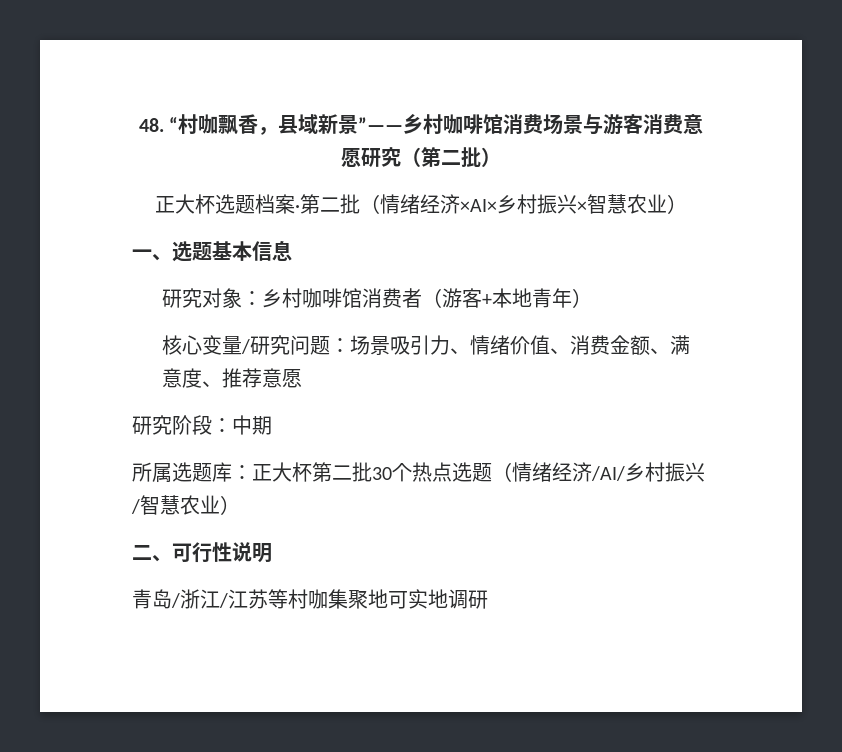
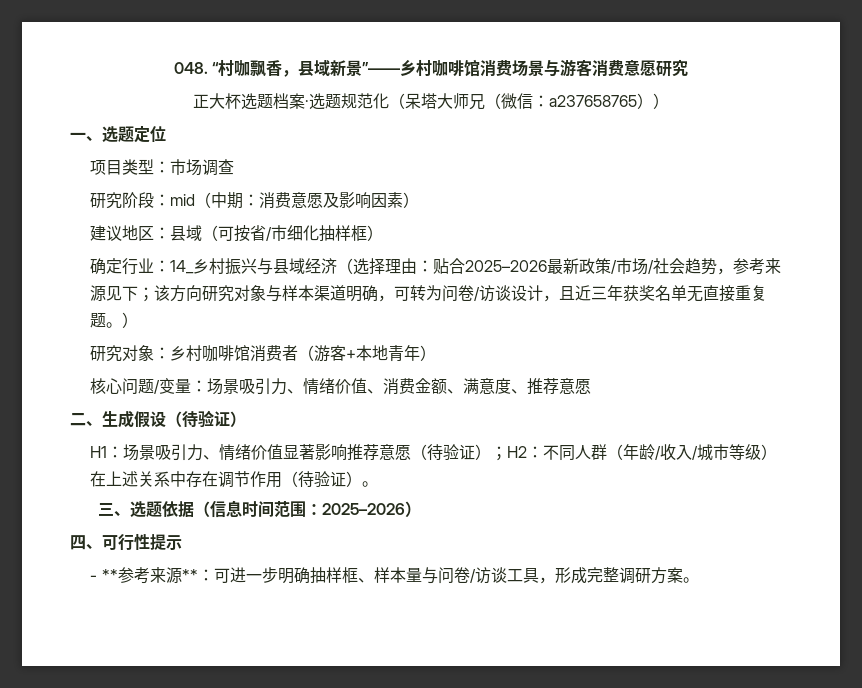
[138,118,164,132] 48. -> [173,62,208,74] 048.
[401,147,501,167] （第二批） -> (689, 68) none
[300,194,687,214] [132,240,292,262] 第二批（情绪经济×AI×乡村振兴×智慧农业） // 一、选题基本信息 -> [309,93,669,110] [70,126,166,143] [90,159,235,176] [90,192,420,209] [90,225,384,242] [90,258,782,275] [90,285,768,302] [90,312,139,328] 选题规范化（呆塔大师兄（微信：a237658765）） // 一、选题定位 // 项目类型：市场调查 // 研究阶段：mid（中期：消费意愿及影响因素） // 建议地区：县域（可按省/市细化抽样框） // 确定行业：14_乡村振兴与县域经济（选择理由：贴合2025–2026最新政策/市场/社会趋势，参考来源见下；该方向研究对象与样本渠道明确，可转为问卷/访谈设计，且近三年获奖名单无直接重复题。）
[202,335,331,355] 变量/研究问题 -> [122,378,192,395] 问题/变量
[132,415,272,435] [132,462,705,483] [131,495,240,515] [132,545,152,560] 研究阶段：中期 // 所属选题库：正大杯第二批30个热点选题（情绪经济/AI/乡村振兴/智慧农业） // 二 -> [70,410,246,428] [90,444,778,461] [90,471,379,488] [98,500,422,518] [70,535,86,550] 二、生成假设（待验证） // H1：场景吸引力、情绪价值显著影响推荐意愿（待验证）；H2：不同人群（年龄/收入/城市等级）在上述关系中存在调节作用（待验证）。 // 三、选题依据（信息时间范围：2025–2026） // 四
[232,542,272,563] [132,589,488,609] 说明 // 青岛/浙江/江苏等村咖集聚地可实地调研 -> [150,534,182,550] [90,567,699,584] 提示 // - **参考来源**：可进一步明确抽样框、样本量与问卷/访谈工具，形成完整调研方案。

